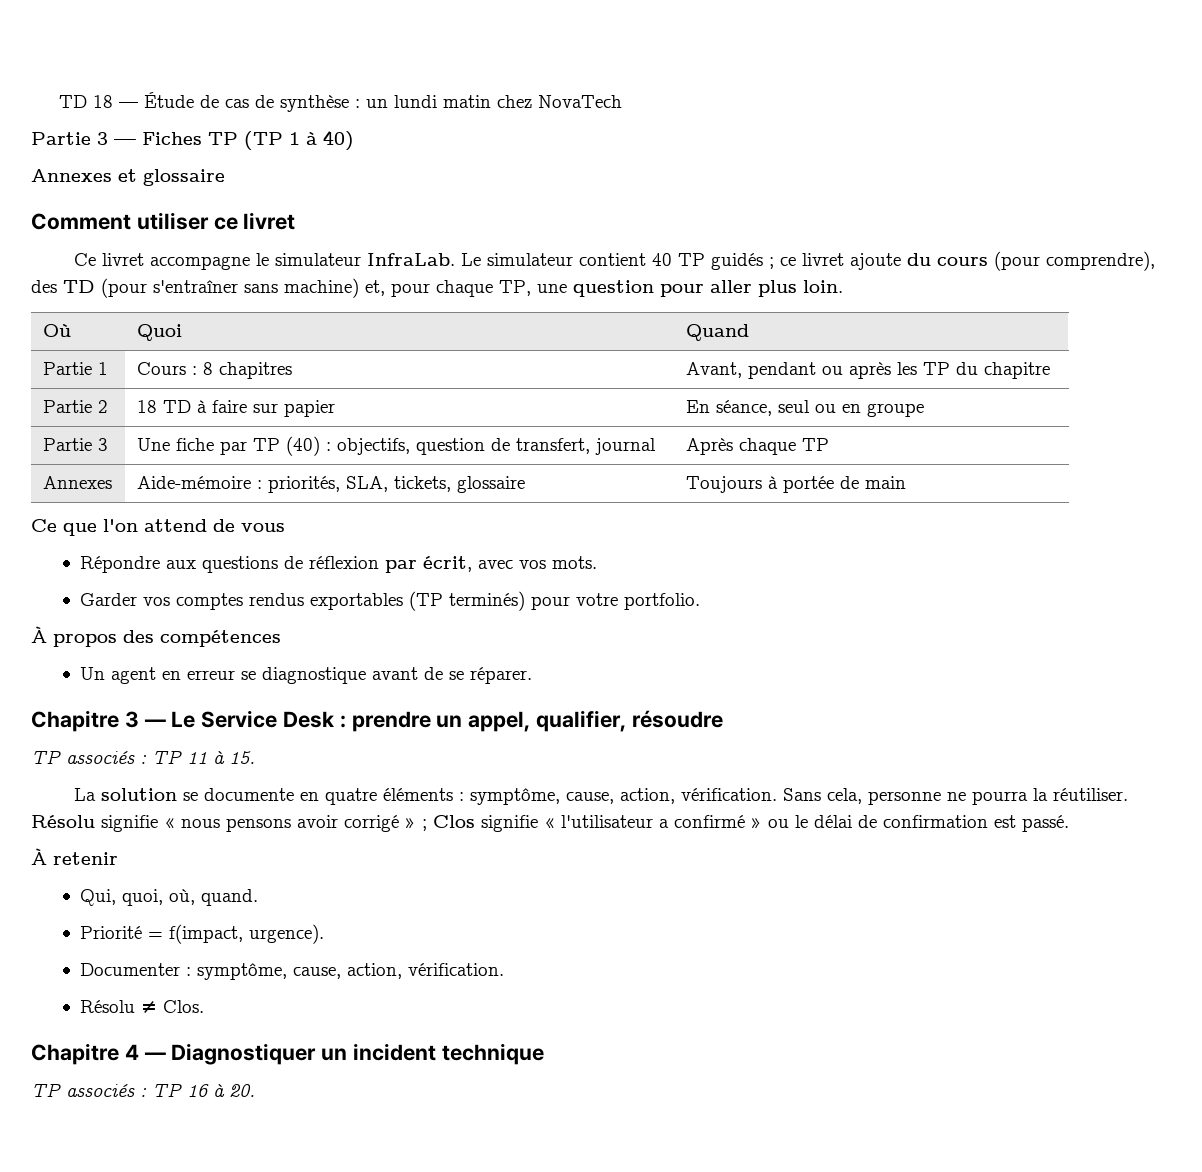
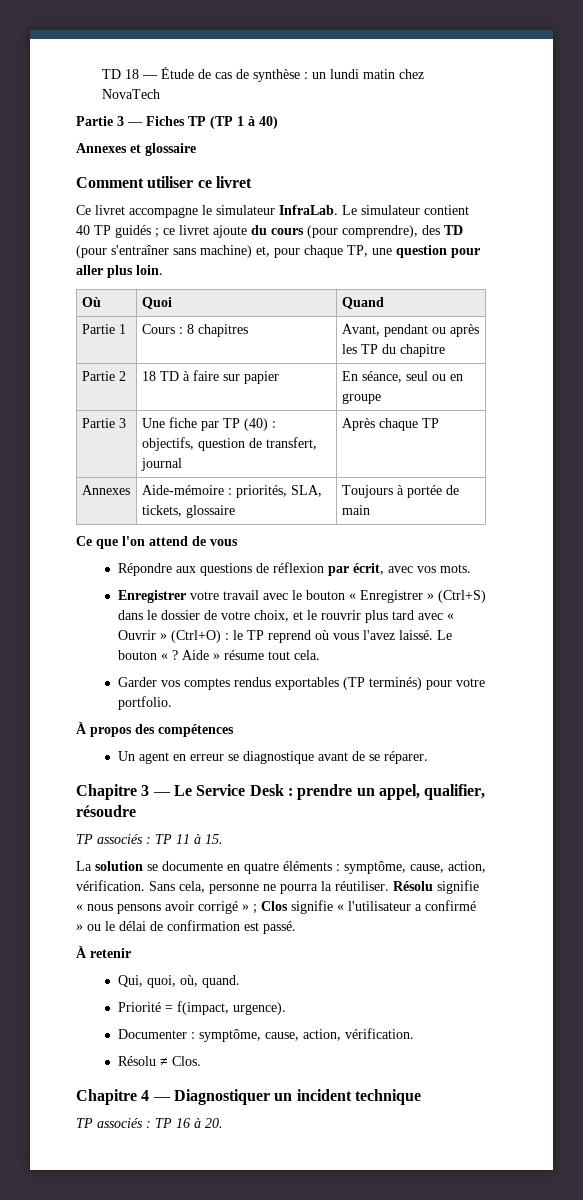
(597, 562) none -> [117,590,486,603] [117,610,454,623] [117,630,452,643] [117,650,320,660] // Enregistrer votre travail avec le bouton « Enregistrer » (Ctrl+S) dans le dossier de votre choix, et le rouvrir plus tard avec « Ouvrir » (Ctrl+O) : le TP reprend où vous l'avez laissé. Le bouton « ? Aide » résume tout cela.

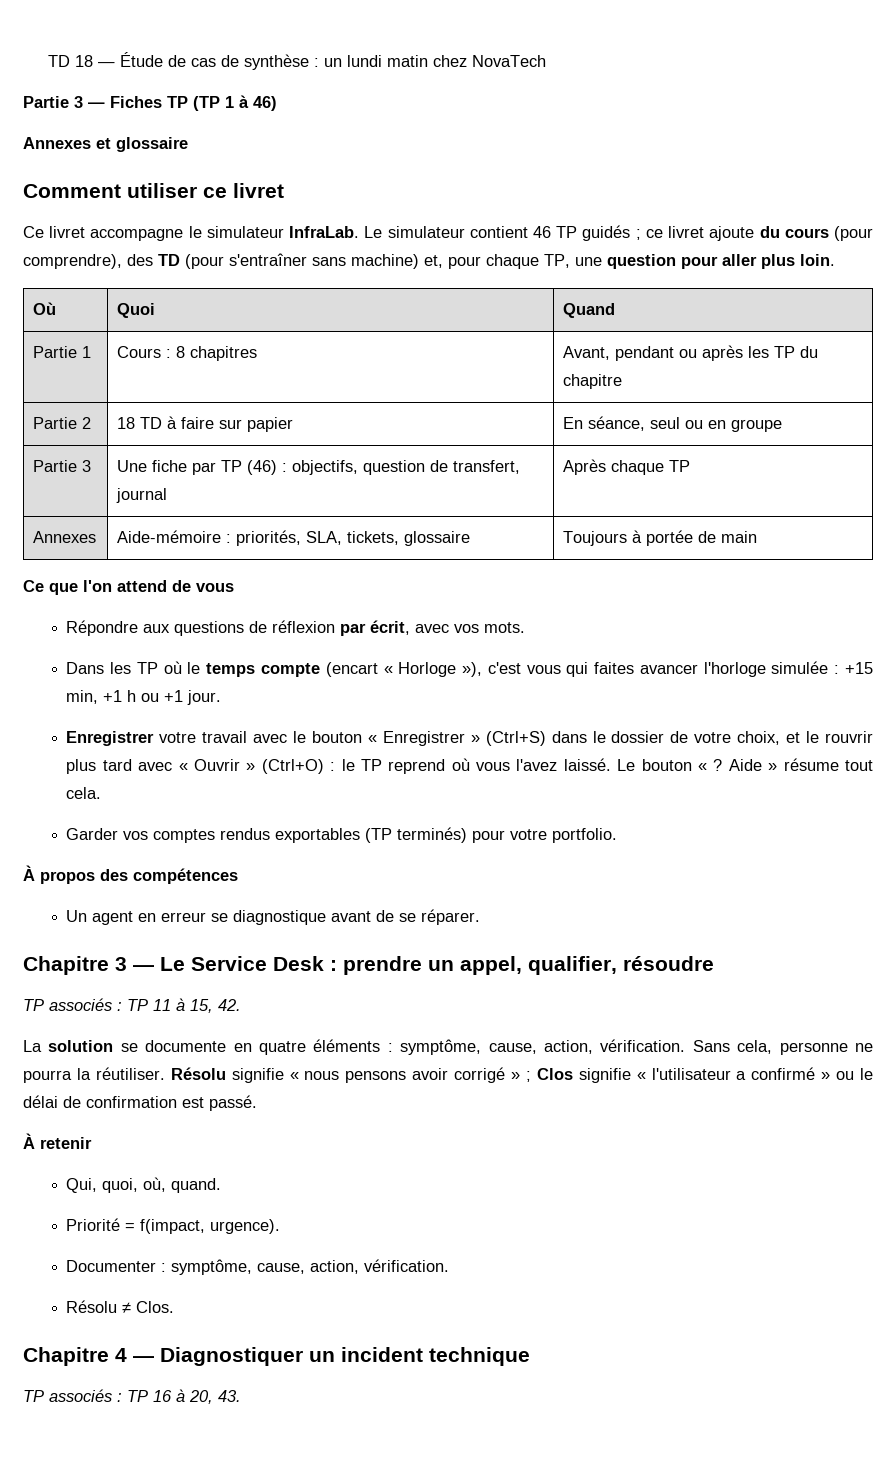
[259,116,278,129] 40) -> [253,96,277,111] 46)
[76,225,90,235] 40 -> [533,226,551,238] 46
[243,418,268,431] (40) -> [247,460,278,475] (46)
(471, 568) none -> [66,661,874,677] [66,690,222,705] // Dans les TP où le temps compte (encart « Horloge »), c'est vous qui faites avancer l'horloge simulée : +15 min, +1 h ou +1 jour.
[205,834,223,844] 15. -> [190,999,241,1013] 15, 42.
[205,1118,223,1128] 20. -> [189,1390,241,1404] 20, 43.

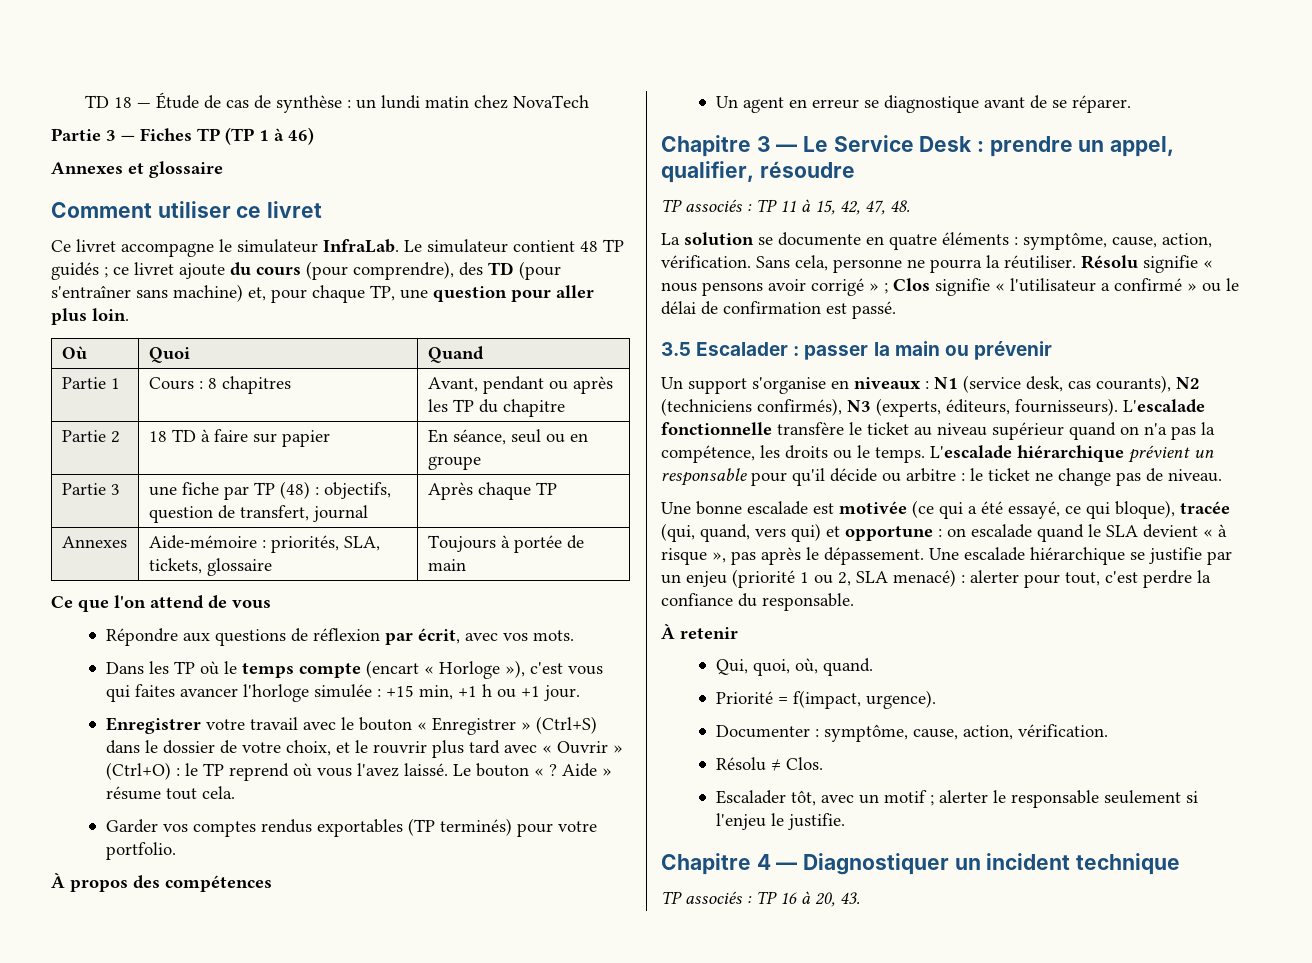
[533,226,551,238] 46 -> [580,241,598,252] 48
[117,460,148,472] Une -> [148,486,177,496] une
[247,460,278,475] (46) -> [279,481,310,499] (48)
[218,999,241,1011] 42. -> [840,200,910,215] 42, 47, 48.
(257, 1103) none -> [661,341,1052,360] [661,375,1200,394] [661,398,1205,417] [661,422,1215,440] [661,445,1214,463] [661,468,1222,486] [661,500,1230,519] [661,523,1227,542] [661,547,1232,565] [661,569,1211,588] [661,593,854,611] // 3.5 Escalader : passer la main ou prévenir // Un support s'organise en niveaux : N1 (service desk, cas courants), N2 (techniciens confirmés), N3 (experts, éditeurs, fournisseurs). L'escalade fonctionnelle transfère le ticket au niveau supérieur quand on n'a pas la compétence, les droits ou le temps. L'escalade hiérarchique prévient un responsable pour qu'il décide ou arbitre : le ticket ne change pas de niveau. // Une bonne escalade est motivée (ce qui a été essayé, ce qui bloque), tracée (qui, quand, vers qui) et opportune : on escalade quand le SLA devient « à risque », pas après le dépassement. Une escalade hiérarchique se justifie par un enjeu (priorité 1 ou 2, SLA menacé) : alerter pour tout, c'est perdre la confiance du responsable.
(175, 1307) none -> [715,790,1198,808] [715,813,845,830] // Escalader tôt, avec un motif ; alerter le responsable seulement si l'enjeu le justifie.

